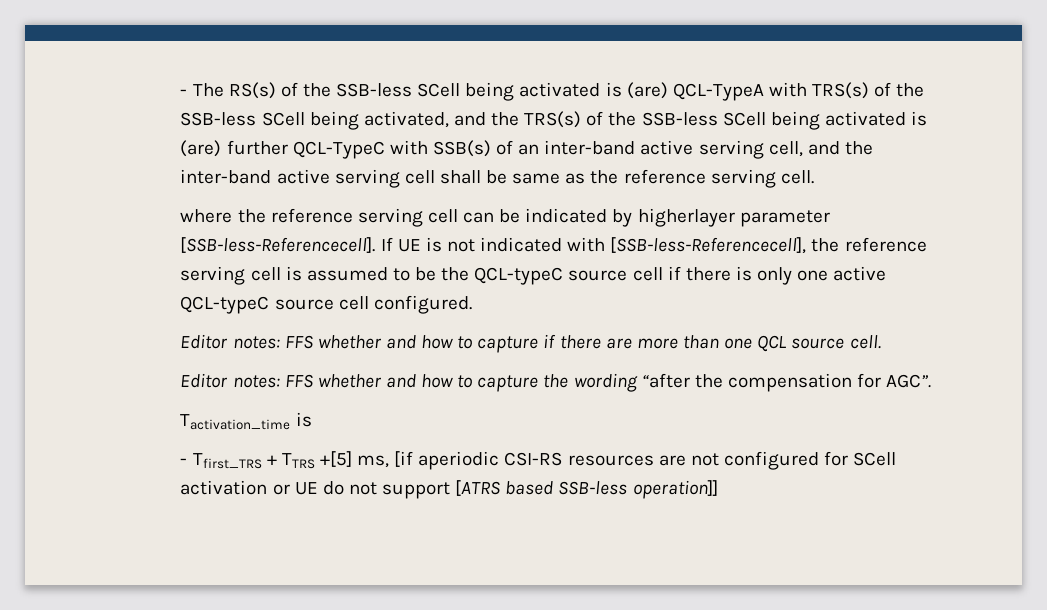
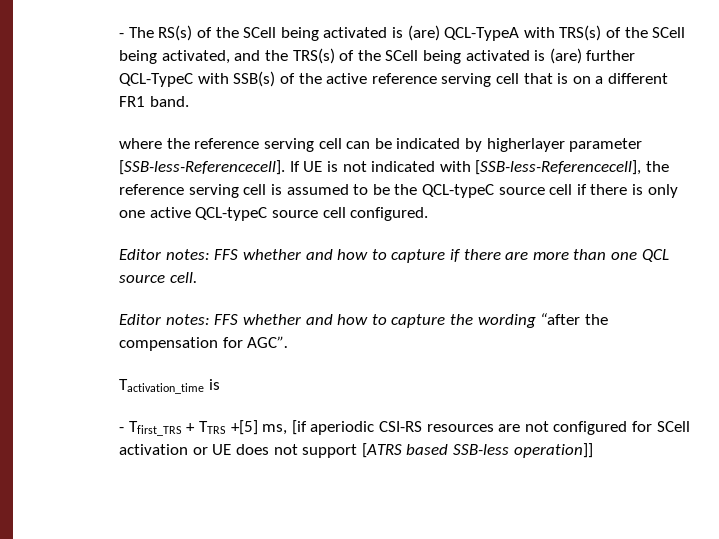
[336,83,413,97] SSB-less -> (239, 32) none
[180,112,257,126] SSB-less -> (648, 32) none
[641,112,718,126] SSB-less -> (381, 55) none
[518,140,873,159] [180,169,814,188] an inter-band active serving cell, and the inter-band active serving cell shall be same as the reference serving cell. -> [298,73,668,87] [119,96,189,107] the active reference serving cell that is on a different FR1 band.
[322,481,344,495] do -> [236,444,270,455] does

